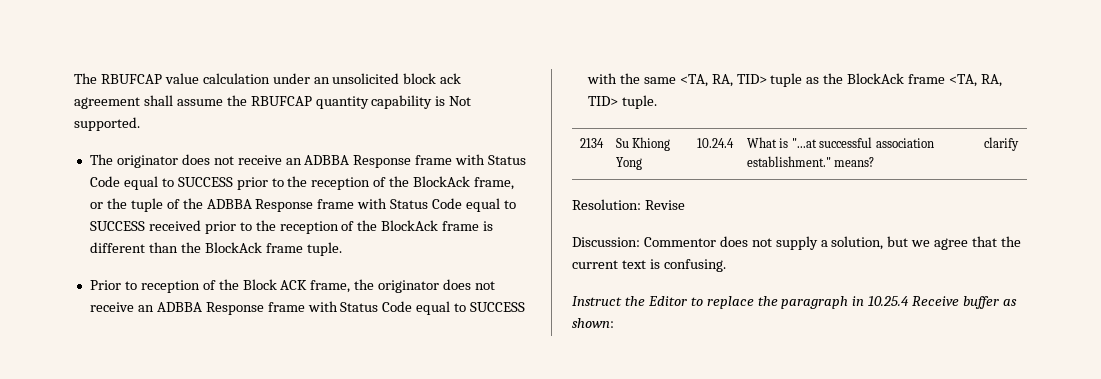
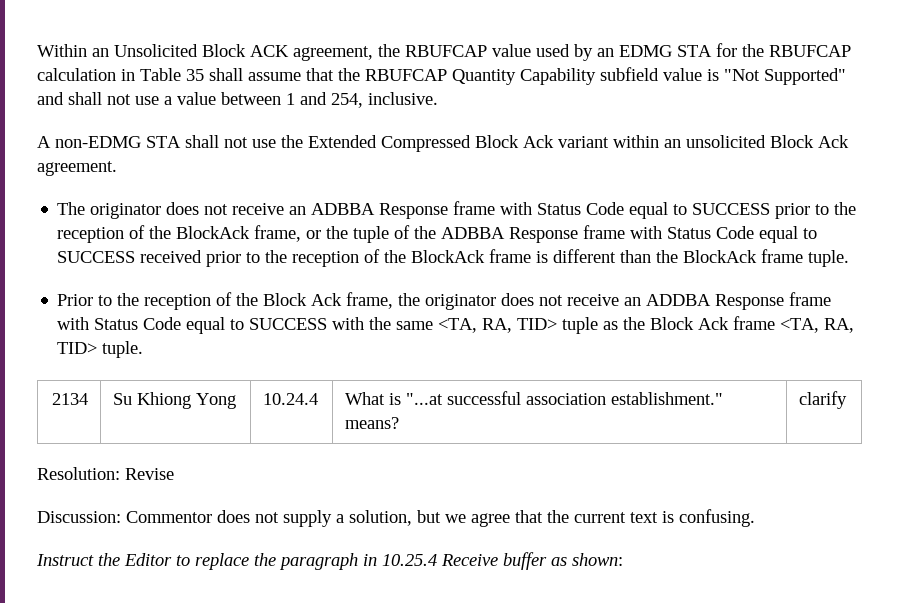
[74,73,462,84] [74,95,472,109] [74,117,140,131] The RBUFCAP value calculation under an unsolicited block ack agreement shall assume the RBUFCAP quantity capability is Not supported. -> [37,43,851,61] [37,67,846,85] [37,92,438,108] [37,135,849,152] [37,161,117,176] Within an Unsolicited Block ACK agreement, the RBUFCAP value used by an EDMG STA for the RBUFCAP calculation in Table 35 shall assume that the RBUFCAP Quantity Capability subfield value is "Not Supported" and shall not use a value between 1 and 254, inclusive. // A non-EDMG STA shall not use the Extended Compressed Block Ack variant within an unsolicited Block Ack agreement.
(137, 285) none -> [117,293,140,306] the
[280,280,308,290] ACK -> [311,293,343,306] Ack
[156,302,202,312] ADBBA -> [646,294,712,306] ADDBA
[847,73,905,84] BlockAck -> [650,317,730,330] Block Ack

